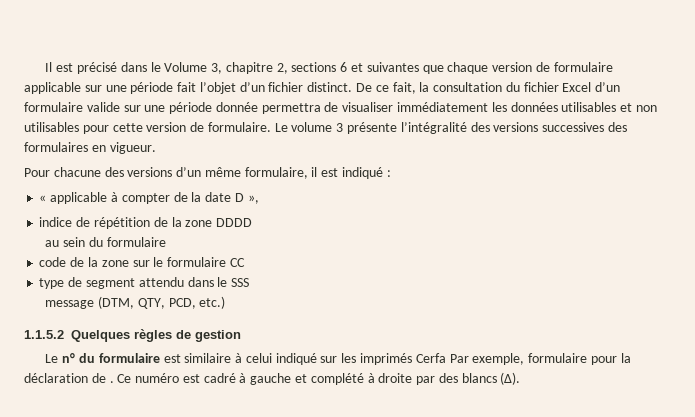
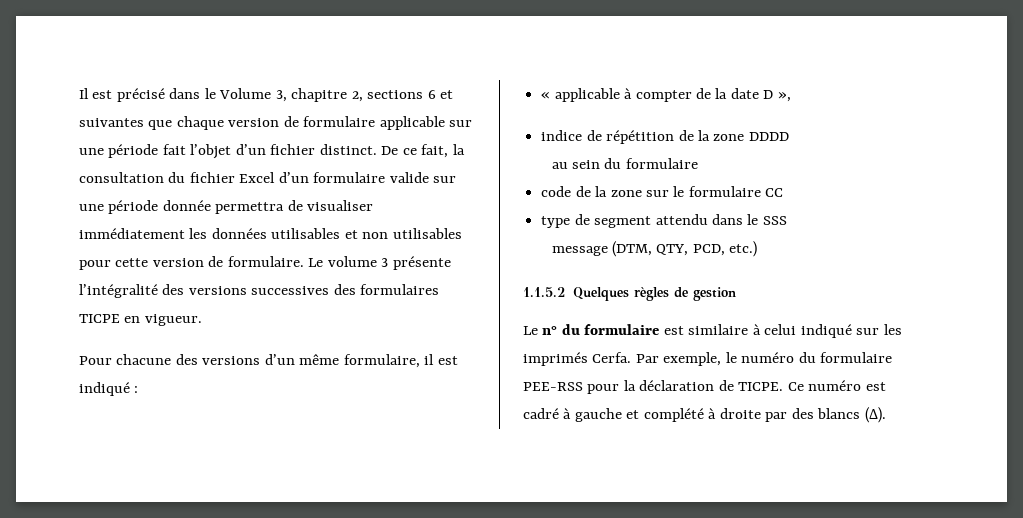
(88, 147) none -> [79,314,120,323] TICPE
[415,353,446,363] Cerfa -> [592,352,632,363] Cerfa.
[528,353,588,363] formulaire -> [725,352,893,363] [523,382,583,391] le numéro du formulaire PEE-RSS
[109,381,114,383] . -> [738,382,784,391] TICPE.

